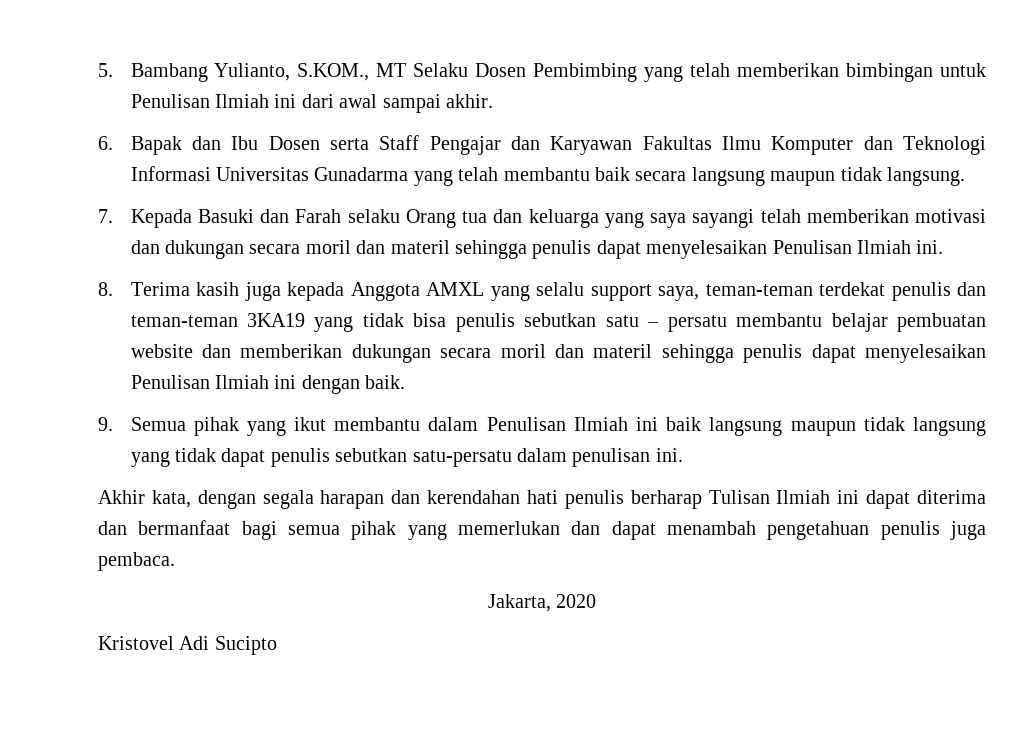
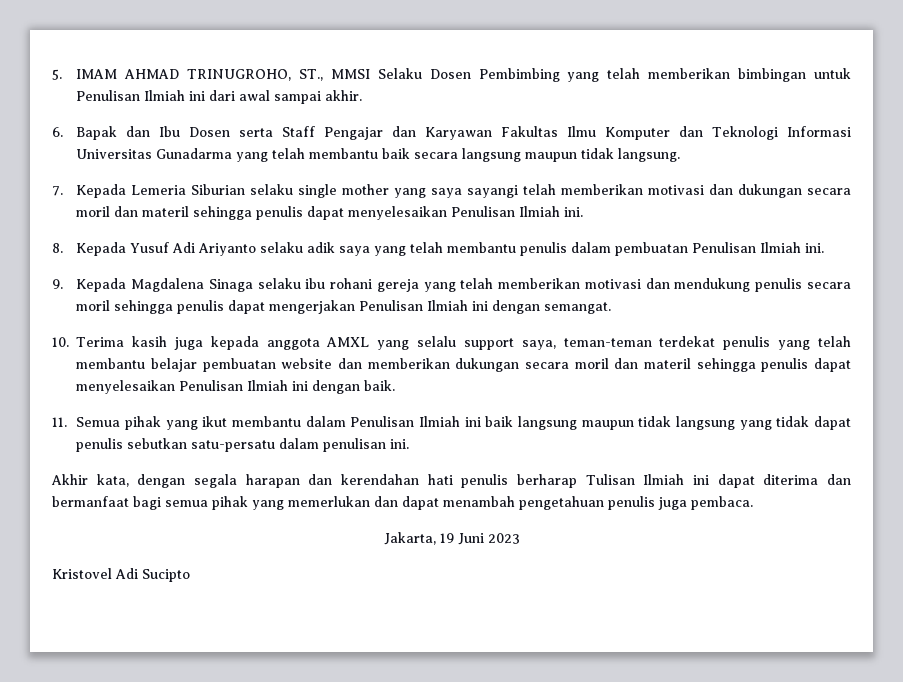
[130,63,407,82] Bambang Yulianto, S.KOM., MT -> [76,69,370,81] IMAM AHMAD TRINUGROHO, ST., MMSI
[197,209,599,228] Basuki dan Farah selaku Orang tua dan keluarga -> [131,184,390,198] Lemeria Siburian selaku single mother
(113, 289) none -> [76,242,825,256] [52,278,851,292] [76,300,612,314] [52,337,69,347] Kepada Yusuf Adi Ariyanto selaku adik saya yang telah membantu penulis dalam pembuatan Penulisan Ilmiah ini. // 9. Kepada Magdalena Sinaga selaku ibu rohani gereja yang telah memberikan motivasi dan mendukung penulis secara moril sehingga penulis dapat mengerjakan Penulisan Ilmiah ini dengan semangat. // 10.
[350,282,420,301] Anggota -> [266,338,320,350] anggota
[957,282,986,296] [130,313,727,332] dan teman-teman 3KA19 yang tidak bisa penulis sebutkan satu – persatu -> [778,336,851,350] yang telah
[98,417,113,431] 9. -> [52,417,67,427] 11.
[556,594,597,608] 2020 -> [439,533,520,545] 19 Juni 2023

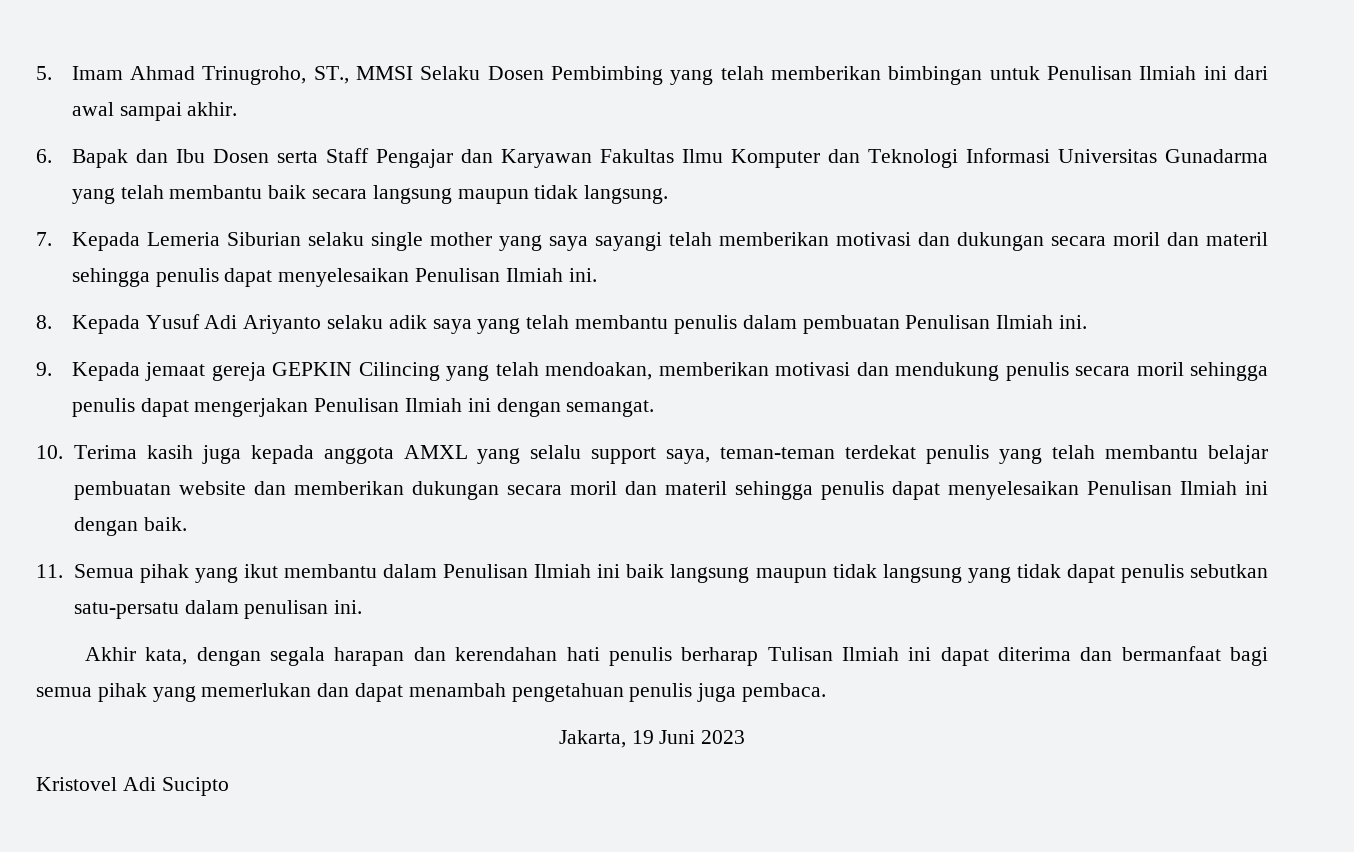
[76,69,292,81] IMAM AHMAD TRINUGROHO, -> [71,66,307,85] Imam Ahmad Trinugroho,
[131,278,494,292] Magdalena Sinaga selaku ibu rohani gereja yang telah -> [145,362,653,381] jemaat gereja GEPKIN Cilincing yang telah mendoakan,

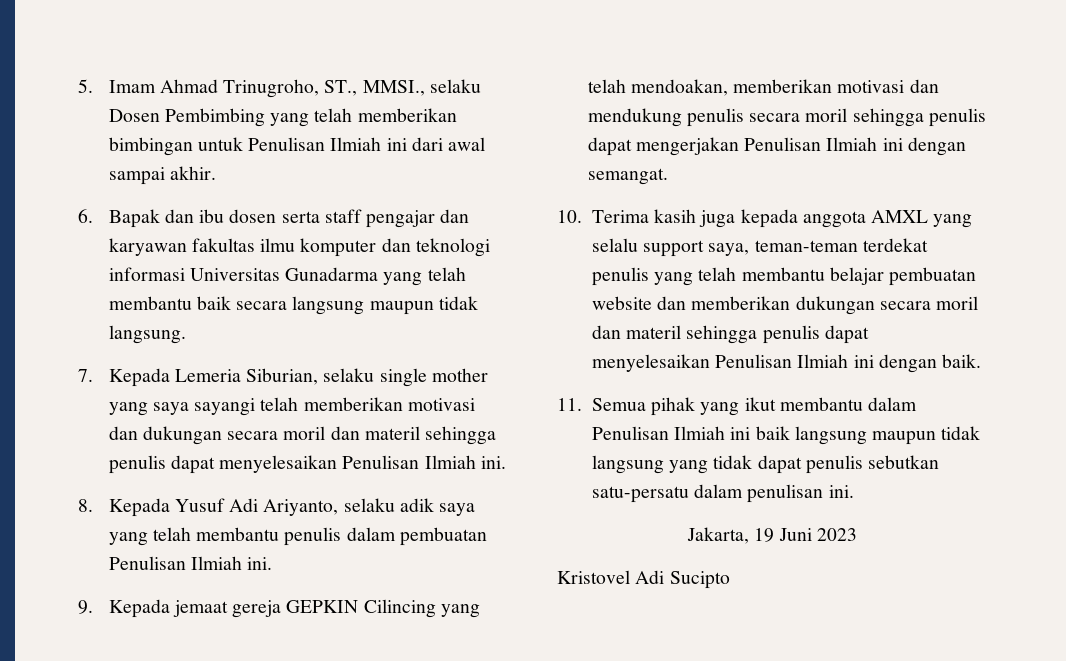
[356,66,481,80] MMSI Selaku -> [362,79,481,96] MMSI., selaku
[175,148,1050,168] Ibu Dosen serta Staff Pengajar dan Karyawan Fakultas Ilmu Komputer dan Teknologi Informasi -> [199,209,470,228] [108,238,490,257] [108,267,185,281] ibu dosen serta staff pengajar dan karyawan fakultas ilmu komputer dan teknologi informasi
[226,232,301,246] Siburian -> [246,368,319,385] Siburian,
[243,315,322,334] Ariyanto -> [263,499,339,516] Ariyanto,
[85,646,1268,666] [36,683,827,702] // Akhir kata, dengan segala harapan dan kerendahan hati penulis berharap Tulisan Ilmiah ini dapat diterima dan bermanfaat bagi semua pihak yang memerlukan dan dapat menambah pengetahuan penulis juga pembaca. -> (854, 491) none

